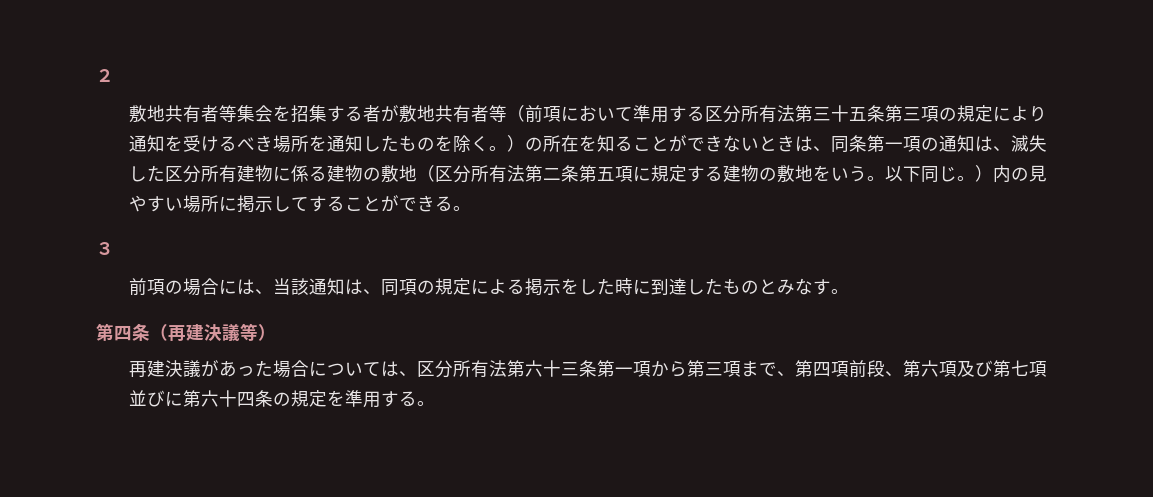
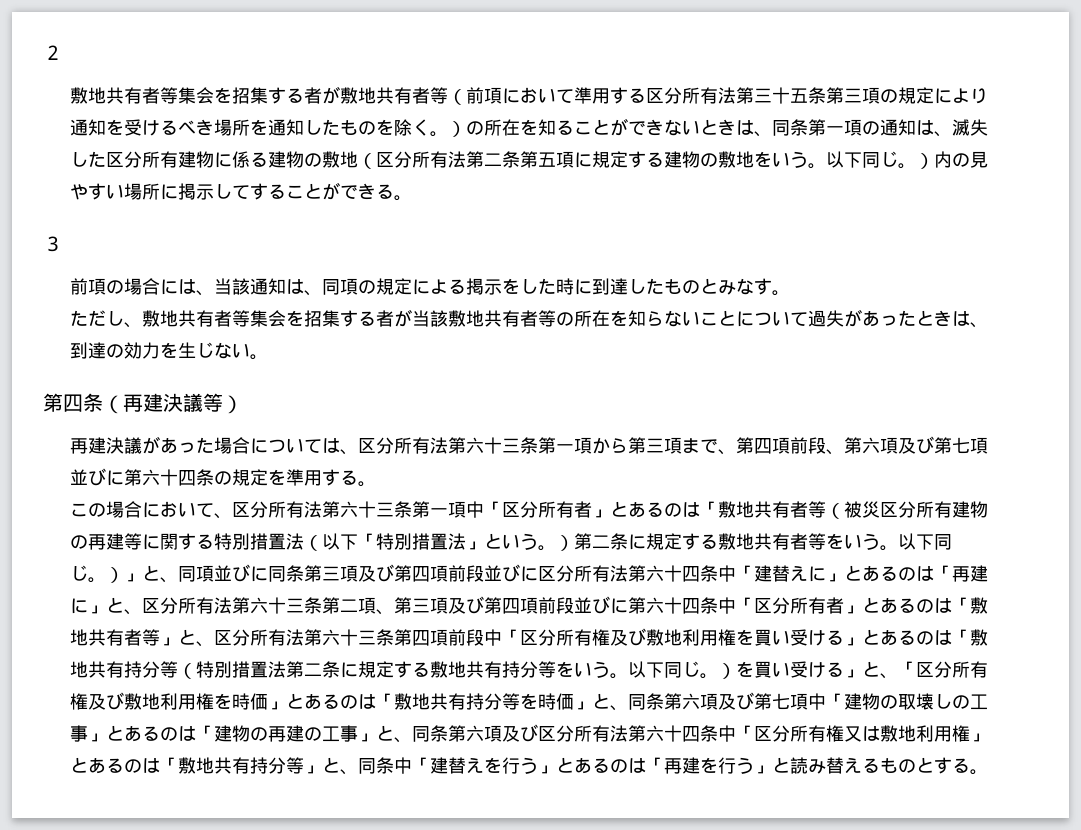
(850, 291) none -> [70,309,989,328] [70,342,269,360] // ただし、敷地共有者等集会を招集する者が当該敷地共有者等の所在を知らないことについて過失があったときは、到達の効力を生じない。
(436, 403) none -> [70,501,989,519] [70,533,953,551] [70,564,989,583] [70,596,989,615] [70,628,989,647] [70,661,989,679] [70,692,989,711] [70,724,989,743] [70,757,989,775] // この場合において、区分所有法第六十三条第一項中「区分所有者」とあるのは「敷地共有者等（被災区分所有建物の再建等に関する特別措置法（以下「特別措置法」という。）第二条に規定する敷地共有者等をいう。以下同じ。）」と、同項並びに同条第三項及び第四項前段並びに区分所有法第六十四条中「建替えに」とあるのは「再建に」と、区分所有法第六十三条第二項、第三項及び第四項前段並びに第六十四条中「区分所有者」とあるのは「敷地共有者等」と、区分所有法第六十三条第四項前段中「区分所有権及び敷地利用権を買い受ける」とあるのは「敷地共有持分等（特別措置法第二条に規定する敷地共有持分等をいう。以下同じ。）を買い受ける」と、「区分所有権及び敷地利用権を時価」とあるのは「敷地共有持分等を時価」と、同条第六項及び第七項中「建物の取壊しの工事」とあるのは「建物の再建の工事」と、同条第六項及び区分所有法第六十四条中「区分所有権又は敷地利用権」とあるのは「敷地共有持分等」と、同条中「建替えを行う」とあるのは「再建を行う」と読み替えるものとする。

